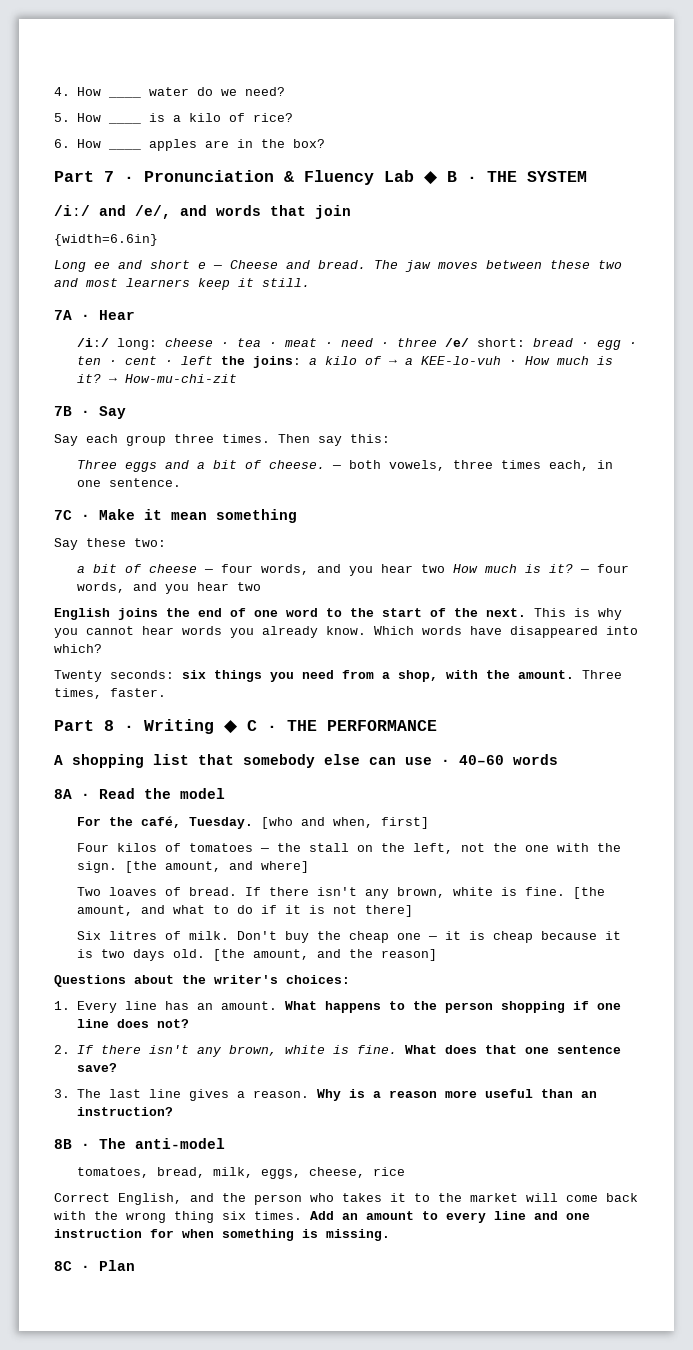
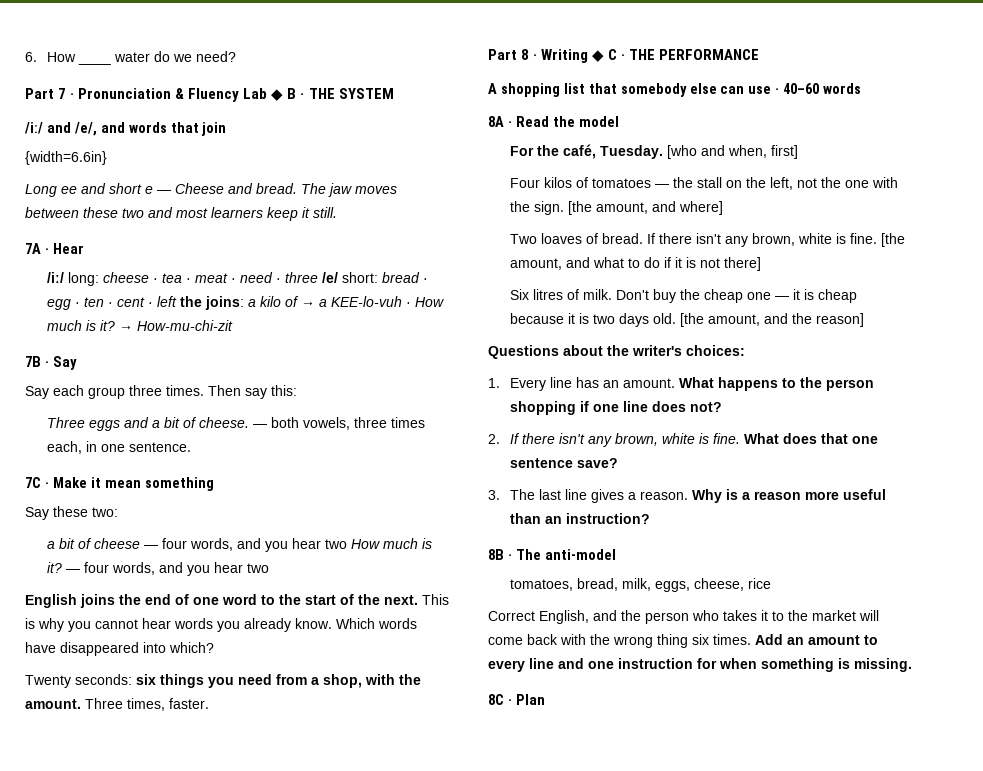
[54,87,70,96] 4. -> [25,52,37,62] 6.
[54,113,102,122] [108,122,142,124] [149,113,294,122] [54,139,102,148] [108,139,326,151] // 5. How ____ is a kilo of rice? // 6. How ____ apples are in the box? -> (236, 56) none

